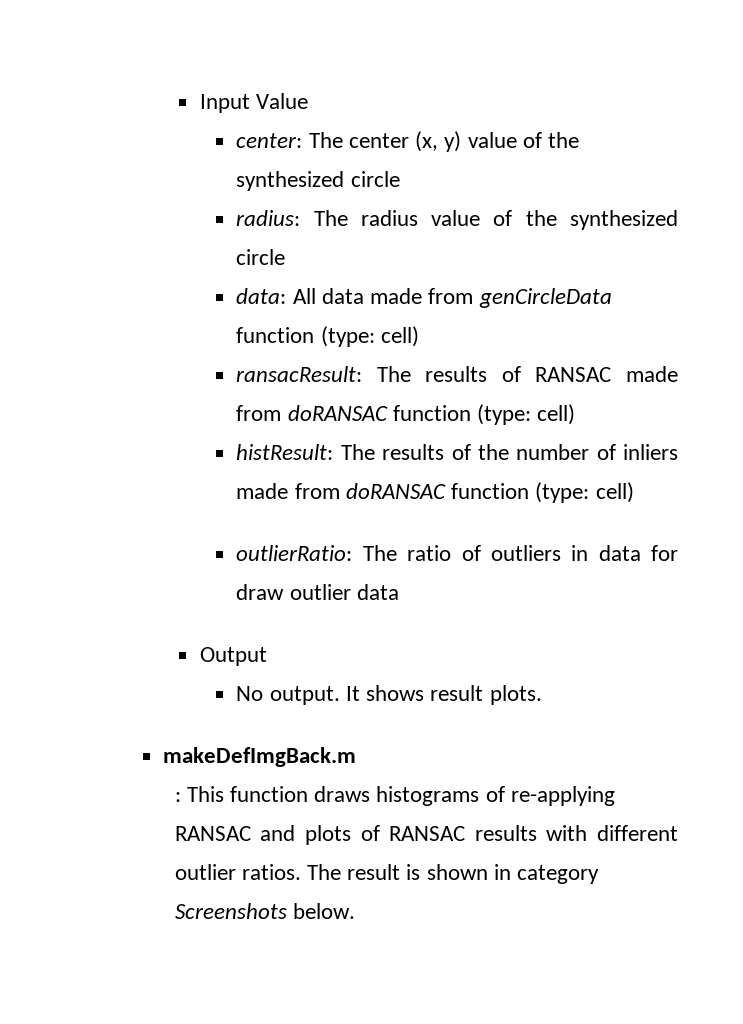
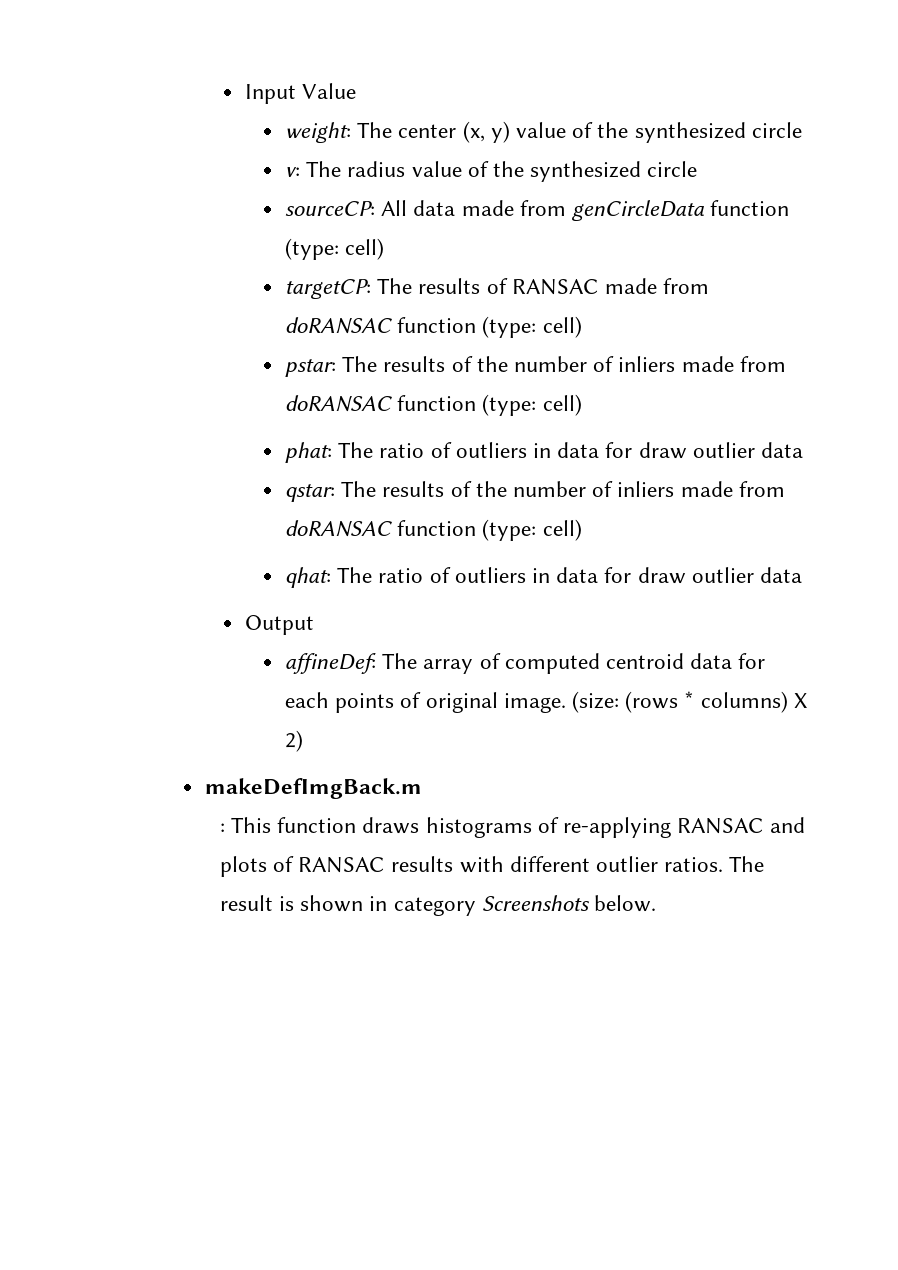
[236,133,303,148] center: -> [284,122,351,143] weight:
[236,210,301,226] radius: -> [284,167,300,177] v:
[236,288,287,304] data: -> [284,201,375,216] sourceCP:
[236,366,363,382] ransacResult: -> [284,279,371,299] targetCP:
[236,444,334,460] histResult: -> [284,359,336,377] pstar:
[236,545,353,561] outlierRatio: -> [284,442,803,463] [284,481,785,502] [284,519,582,541] [284,567,331,588] phat: The ratio of outliers in data for draw outlier data // qstar: The results of the number of inliers made from doRANSAC function (type: cell) // qhat:
[236,685,542,705] No output. It shows result plots. -> [284,653,766,674] [284,691,807,713] [284,730,303,752] affineDef: The array of computed centroid data for each points of original image. (size: (rows * columns) X 2)

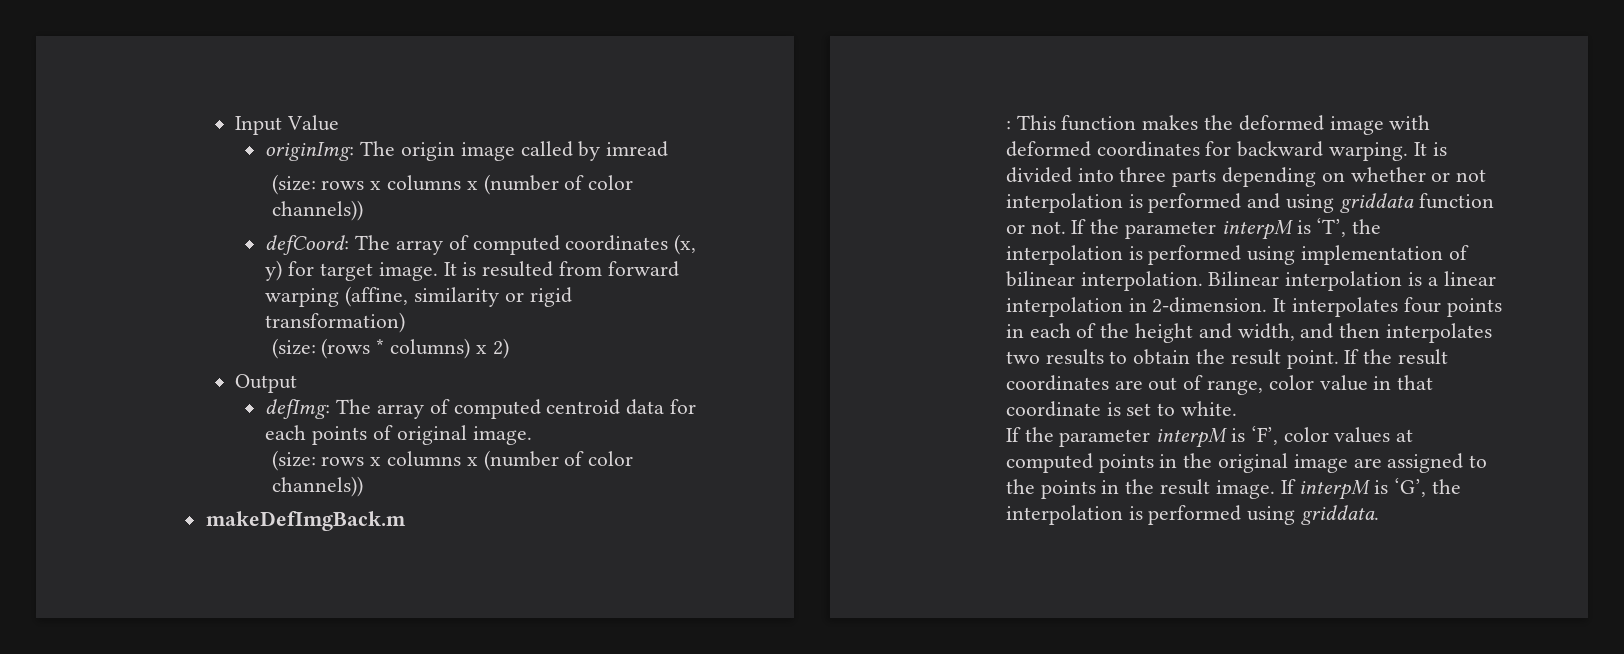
[284,121,802,143] [284,161,698,182] [284,200,790,221] [284,238,385,260] [284,278,710,299] [284,316,582,338] [284,356,786,377] [284,394,582,416] [284,442,803,463] [284,481,785,502] [284,519,582,541] [284,567,802,588] weight: The center (x, y) value of the synthesized circle // v: The radius value of the synthesized circle // sourceCP: All data made from genCircleData function (type: cell) // targetCP: The results of RANSAC made from doRANSAC function (type: cell) // pstar: The results of the number of inliers made from doRANSAC function (type: cell) // phat: The ratio of outliers in data for draw outlier data // qstar: The results of the number of inliers made from doRANSAC function (type: cell) // qhat: The ratio of outliers in data for draw outlier data -> [265,141,669,161] [271,174,634,195] [271,200,363,221] [265,234,697,255] [265,260,679,281] [265,286,572,307] [265,312,406,333] [271,338,509,359] originImg: The origin image called by imread // (size: rows x columns x (number of color channels)) // defCoord: The array of computed coordinates (x, y) for target image. It is resulted from forward warping (affine, similarity or rigid transformation) // (size: (rows * columns) x 2)
[284,653,376,674] affineDef: -> [265,399,331,419] defImg:
[571,691,807,713] [284,730,303,752] [205,778,423,799] [219,817,806,838] [219,856,765,877] [219,895,656,916] (size: (rows * columns) X 2) // makeDefImgBack.m // : This function draws histograms of re-applying RANSAC and plots of RANSAC results with different outlier ratios. The result is shown in category Screenshots below. -> [271,450,634,471] [271,476,363,497] [205,511,406,531] [1005,115,1431,135] [1005,141,1447,161] [1005,167,1487,187] [1005,193,1494,213] [1005,218,1382,240] [1005,245,1469,265] [1005,271,1496,291] [1005,297,1502,317] [1005,323,1493,343] [1005,349,1449,369] [1005,375,1434,395] [1005,401,1238,417] [1005,426,1414,448] [1005,453,1488,473] [1005,478,1461,500] [1005,505,1380,525] // (size: rows x columns x (number of color channels)) // makeDefImgBack.m // : This function makes the deformed image with deformed coordinates for backward warping. It is divided into three parts depending on whether or not interpolation is performed and using griddata function or not. If the parameter interpM is ‘T’, the interpolation is performed using implementation of bilinear interpolation. Bilinear interpolation is a linear interpolation in 2-dimension. It interpolates four points in each of the height and width, and then interpolates two results to obtain the result point. If the result coordinates are out of range, color value in that coordinate is set to white. // If the parameter interpM is ‘F’, color values at computed points in the original image are assigned to the points in the result image. If interpM is ‘G’, the interpolation is performed using griddata.

